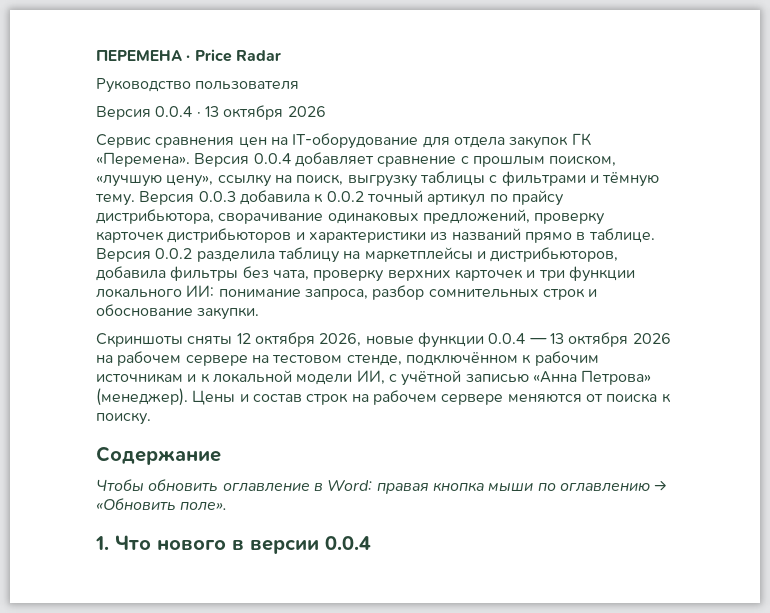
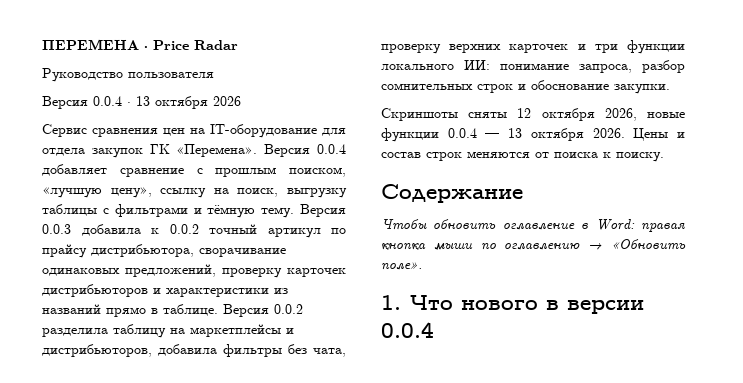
[632,333,671,344] [96,351,599,366] [96,370,652,386] [96,388,188,406] 2026 на рабочем сервере на тестовом стенде, подключённом к рабочим источникам и к локальной модели ИИ, с учётной записью «Анна Петрова» (менеджер). -> [592,128,625,138] 2026.
[351,390,504,405] на рабочем сервере -> (462, 156) none

